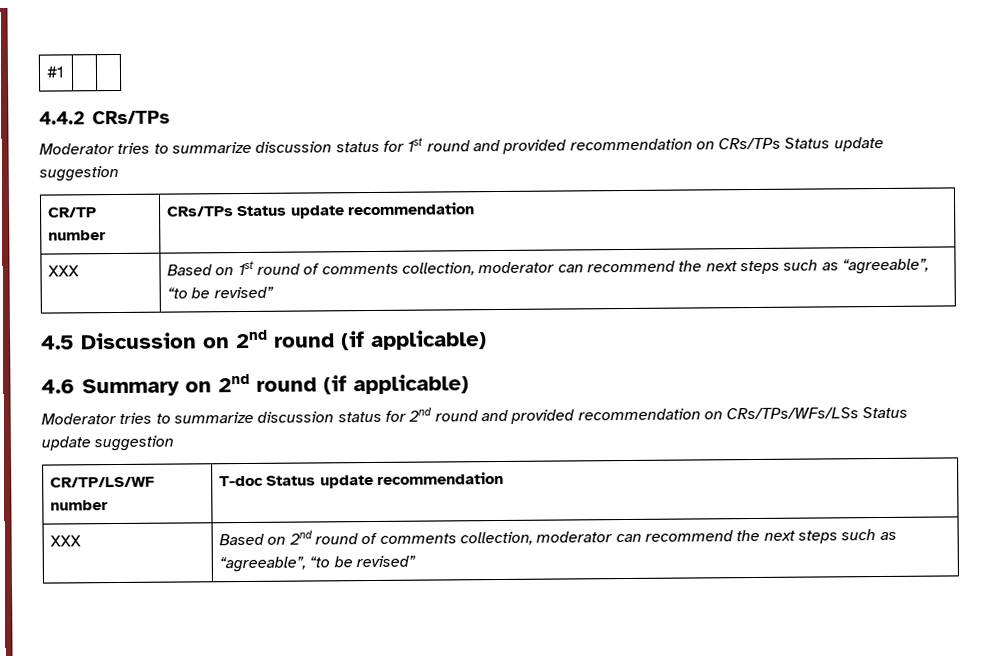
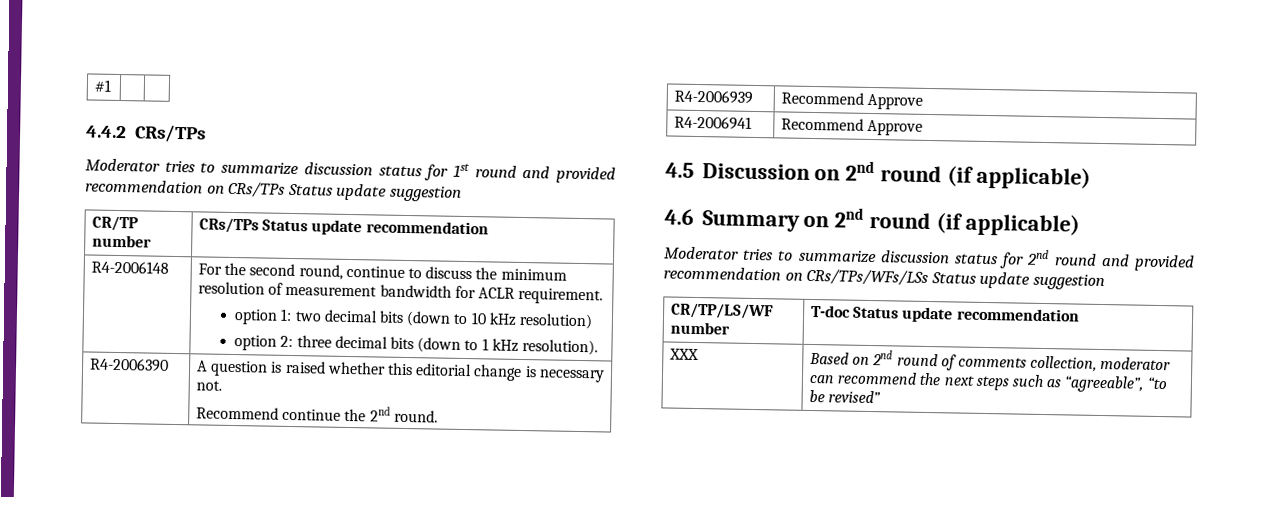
[48,265,80,277] [167,258,929,276] [167,286,274,299] XXX | Based on 1st round of comments collection, moderator can recommend the next steps such as “agreeable”, “to be revised” -> [91,260,170,274] [198,262,567,281] [198,281,604,305] [234,308,593,330] [234,335,598,356] [89,357,170,372] [197,360,605,383] [196,380,223,391] [196,406,438,423] [674,89,754,104] [781,91,924,110] [674,115,753,130] [781,117,924,136] R4-2006148 | For the second round, continue to discuss the minimum resolution of measurement bandwidth for ACLR requirement. // option 1: two decimal bits (down to 10 kHz resolution) // option 2: three decimal bits (down to 1 kHz resolution). // R4-2006390 | A question is raised whether this editorial change is necessary not. // Recommend continue the 2nd round. // R4-2006939 | Recommend Approve // R4-2006941 | Recommend Approve

